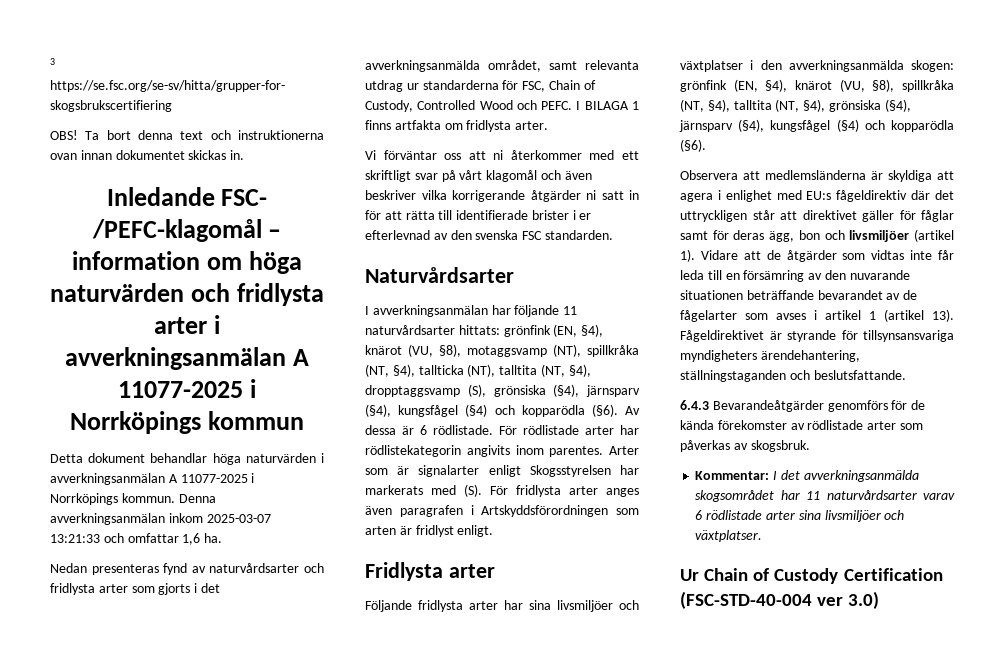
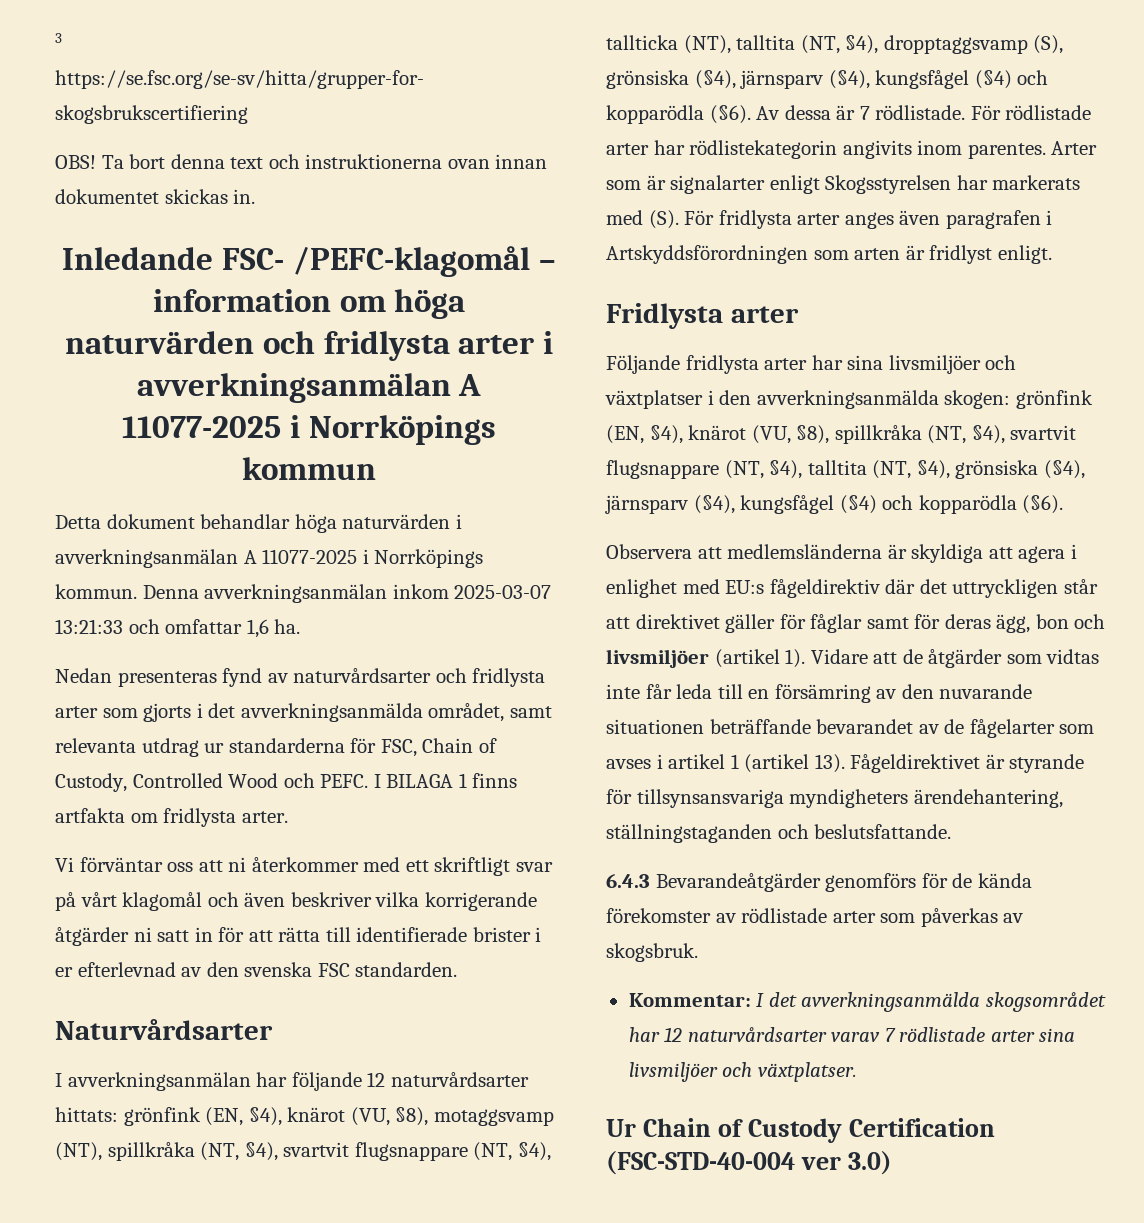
[563,306,578,315] 11 -> [367,1072,386,1087] 12
(415, 370) none -> [283,1142,551,1161] svartvit flugsnappare (NT, §4),
[420,425,427,435] 6 -> [859,106,870,120] 7
(730, 105) none -> [1010,425,1077,440] [606,460,803,479] svartvit flugsnappare (NT, §4),
[806,491,821,500] 11 -> [664,1027,683,1042] 12
[695,510,703,520] 6 -> [884,1028,896,1042] 7

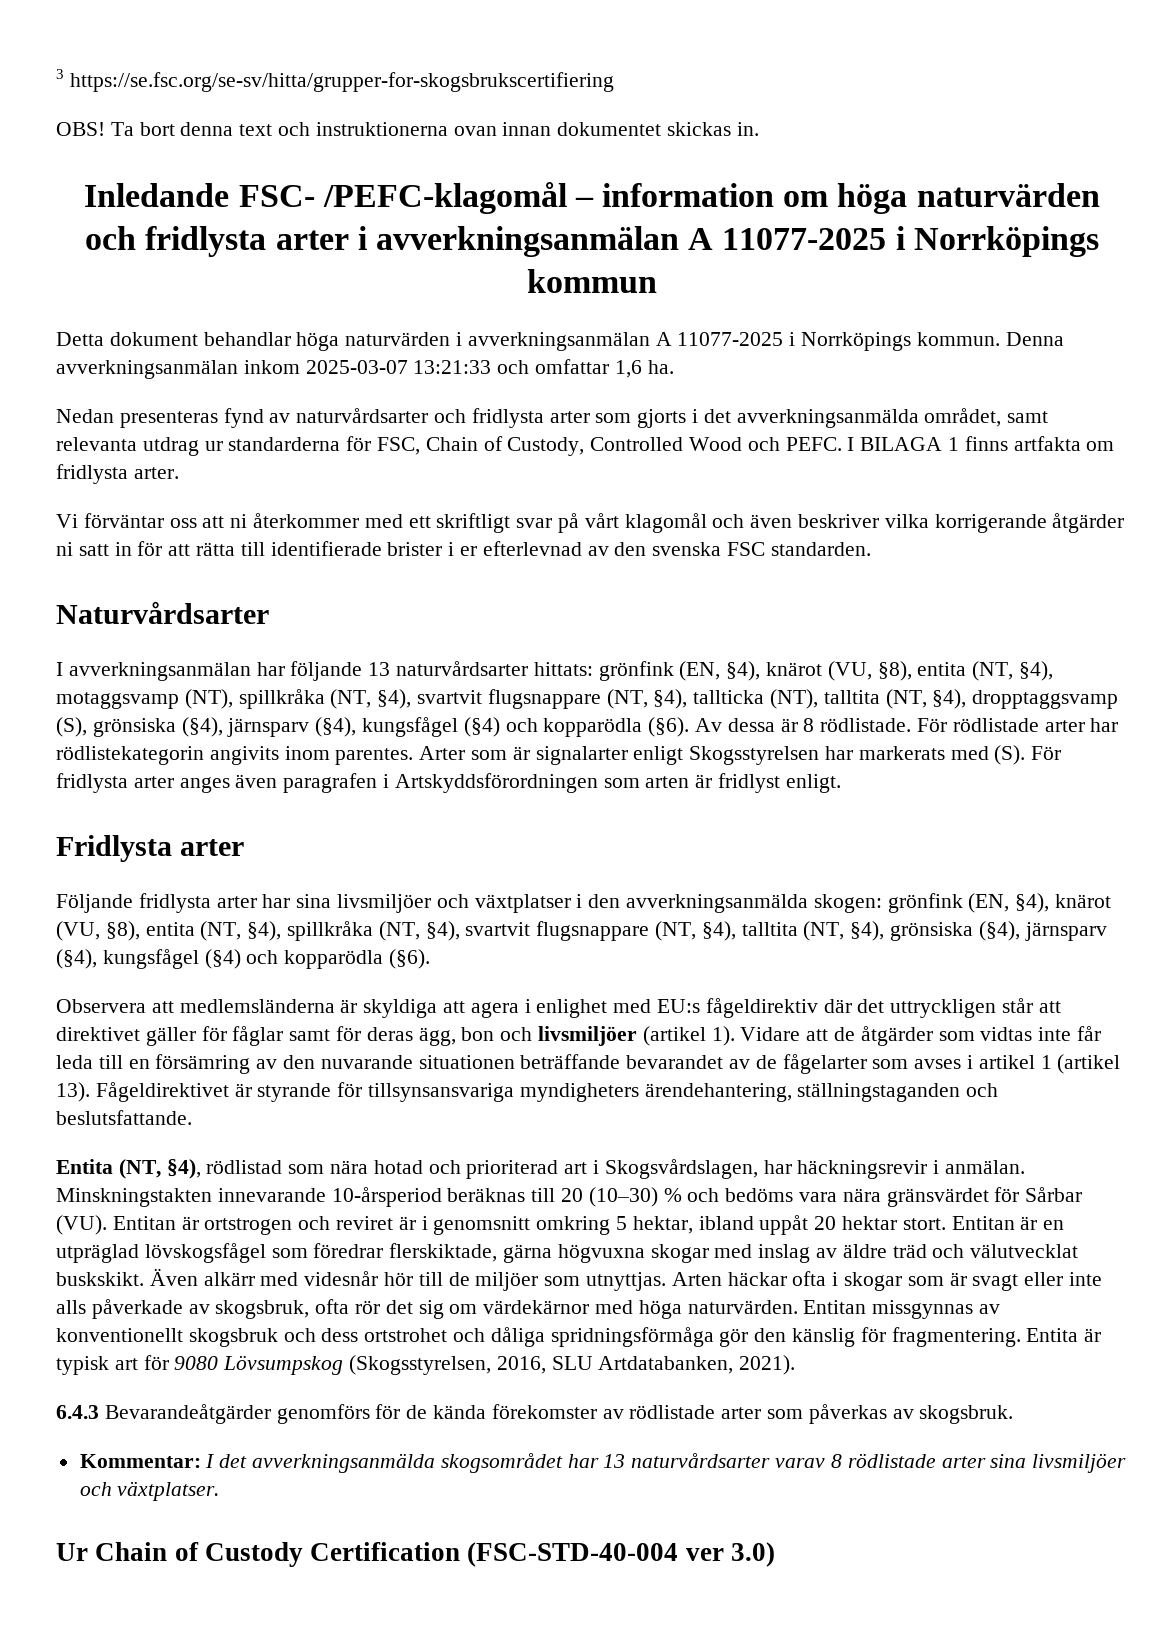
[367,1072,386,1087] 12 -> [368,662,391,676] 13
(429, 1116) none -> [917,661,1054,681] entita (NT, §4),
[859,106,870,120] 7 -> [803,718,815,732] 8
(830, 434) none -> [145,921,282,941] entita (NT, §4),
(952, 831) none -> [56,1159,1026,1179] [56,1187,1083,1207] [56,1215,1065,1235] [56,1243,1079,1263] [56,1268,1103,1291] [56,1299,1001,1319] [56,1327,1102,1347] [56,1355,796,1375] // Entita (NT, §4), rödlistad som nära hotad och prioriterad art i Skogsvårdslagen, har häckningsrevir i anmälan. Minskningstakten innevarande 10-årsperiod beräknas till 20 (10–30) % och bedöms vara nära gränsvärdet för Sårbar (VU). Entitan är ortstrogen och reviret är i genomsnitt omkring 5 hektar, ibland uppåt 20 hektar stort. Entitan är en utpräglad lövskogsfågel som föredrar flerskiktade, gärna högvuxna skogar med inslag av äldre träd och välutvecklat buskskikt. Även alkärr med videsnår hör till de miljöer som utnyttjas. Arten häckar ofta i skogar som är svagt eller inte alls påverkade av skogsbruk, ofta rör det sig om värdekärnor med höga naturvärden. Entitan missgynnas av konventionellt skogsbruk och dess ortstrohet och dåliga spridningsförmåga gör den känslig för fragmentering. Entita är typisk art för 9080 Lövsumpskog (Skogsstyrelsen, 2016, SLU Artdatabanken, 2021).
[664,1027,683,1042] 12 -> [603,1454,626,1468] 13
[884,1028,896,1042] 7 -> [830,1454,842,1468] 8

